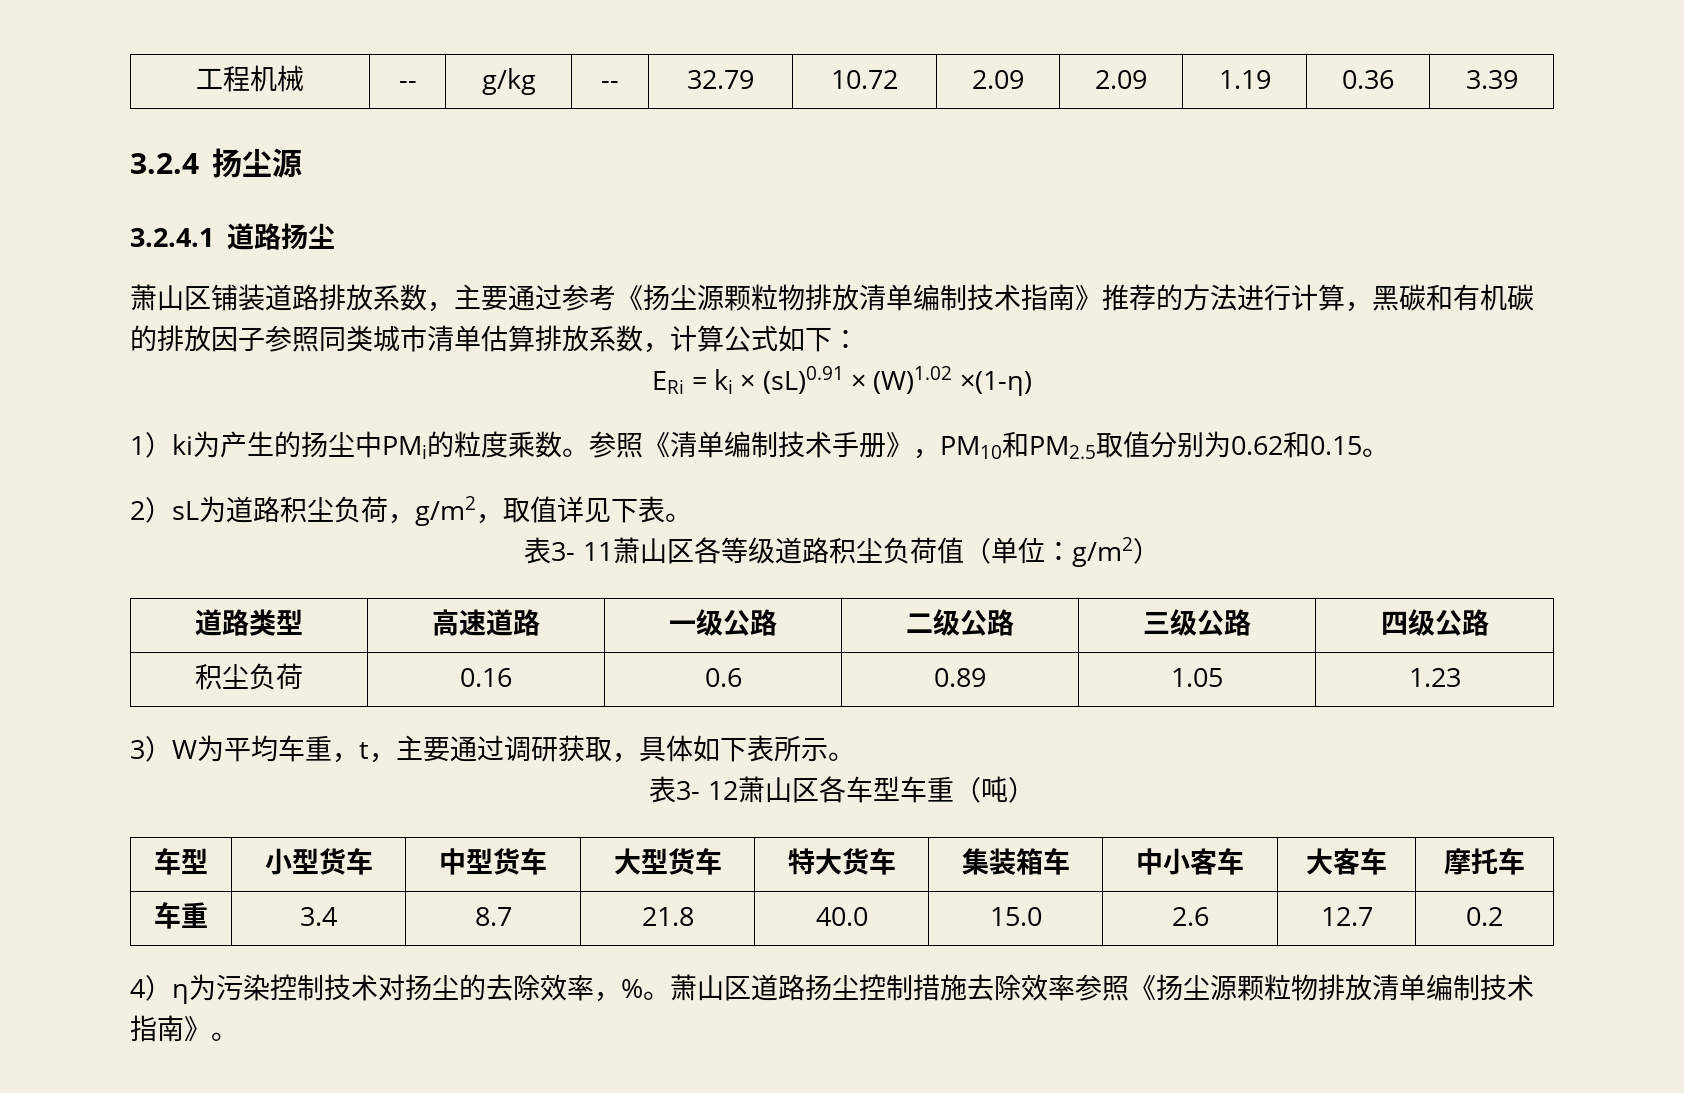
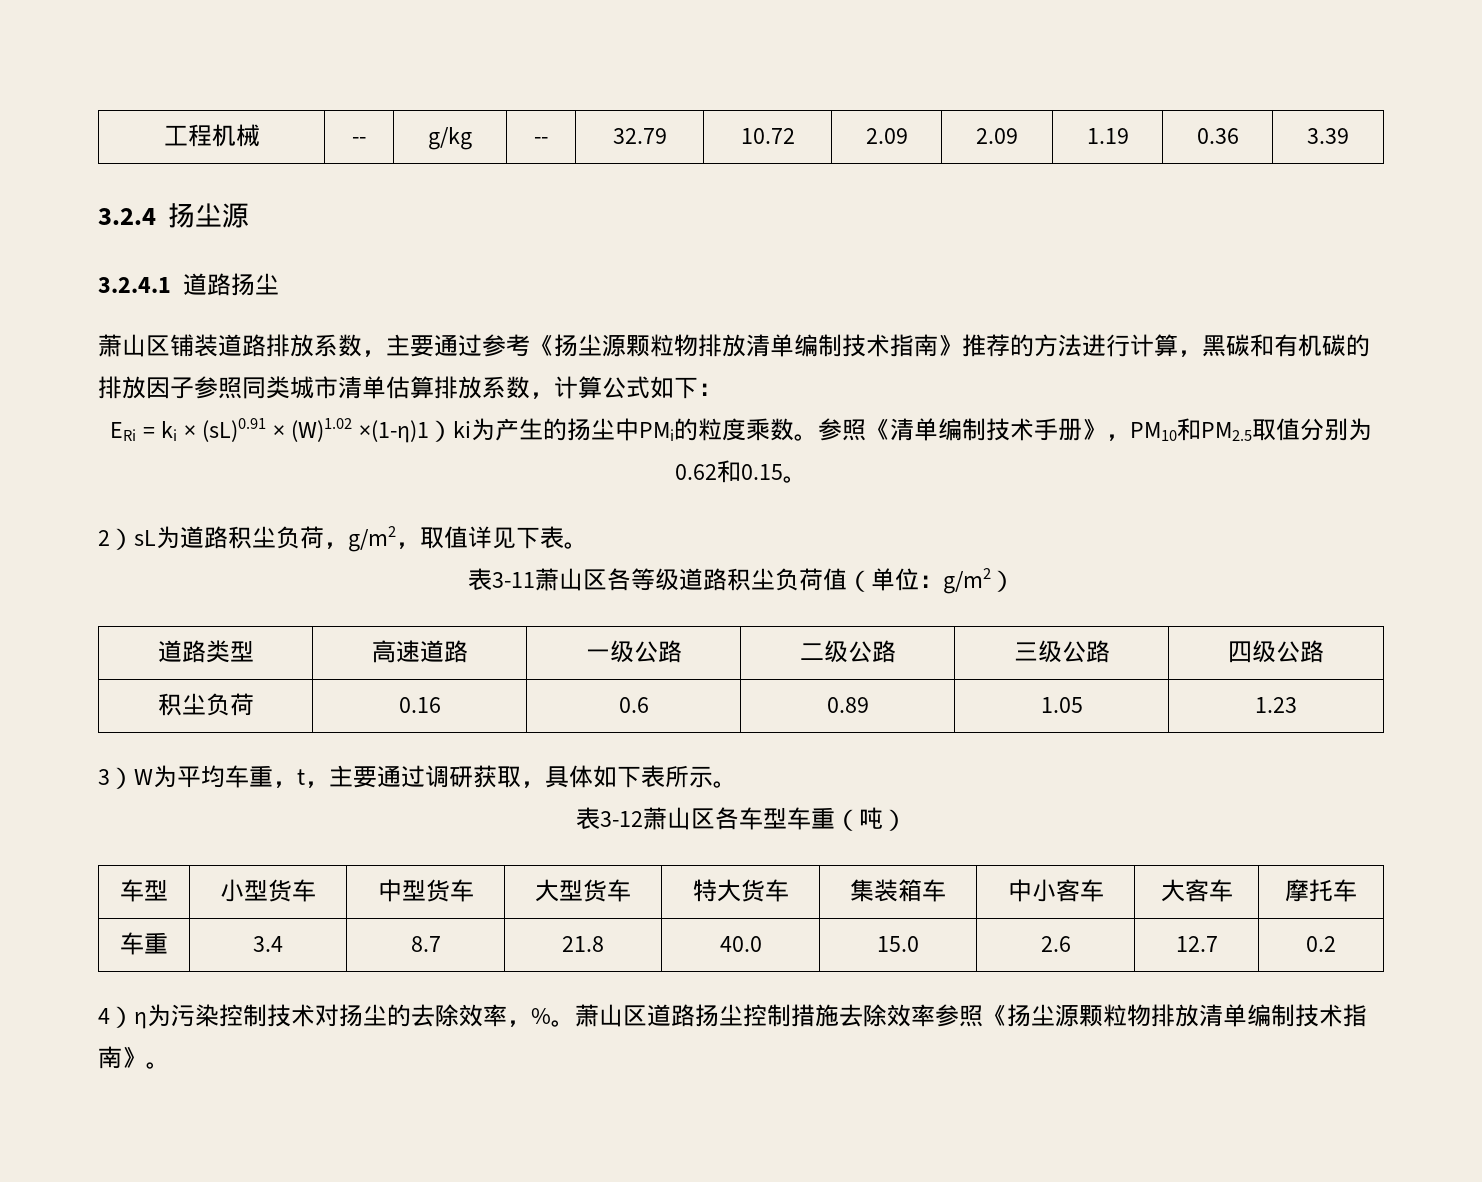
[959,371,1032,396] [130,436,145,455] ×(1-η) // 1 -> [358,420,429,443] ×(1-η)1
[551,542,613,561] 3- 11 -> [491,572,535,588] 3-11
[676,781,738,800] 3- 12 -> [599,811,643,827] 3-12

